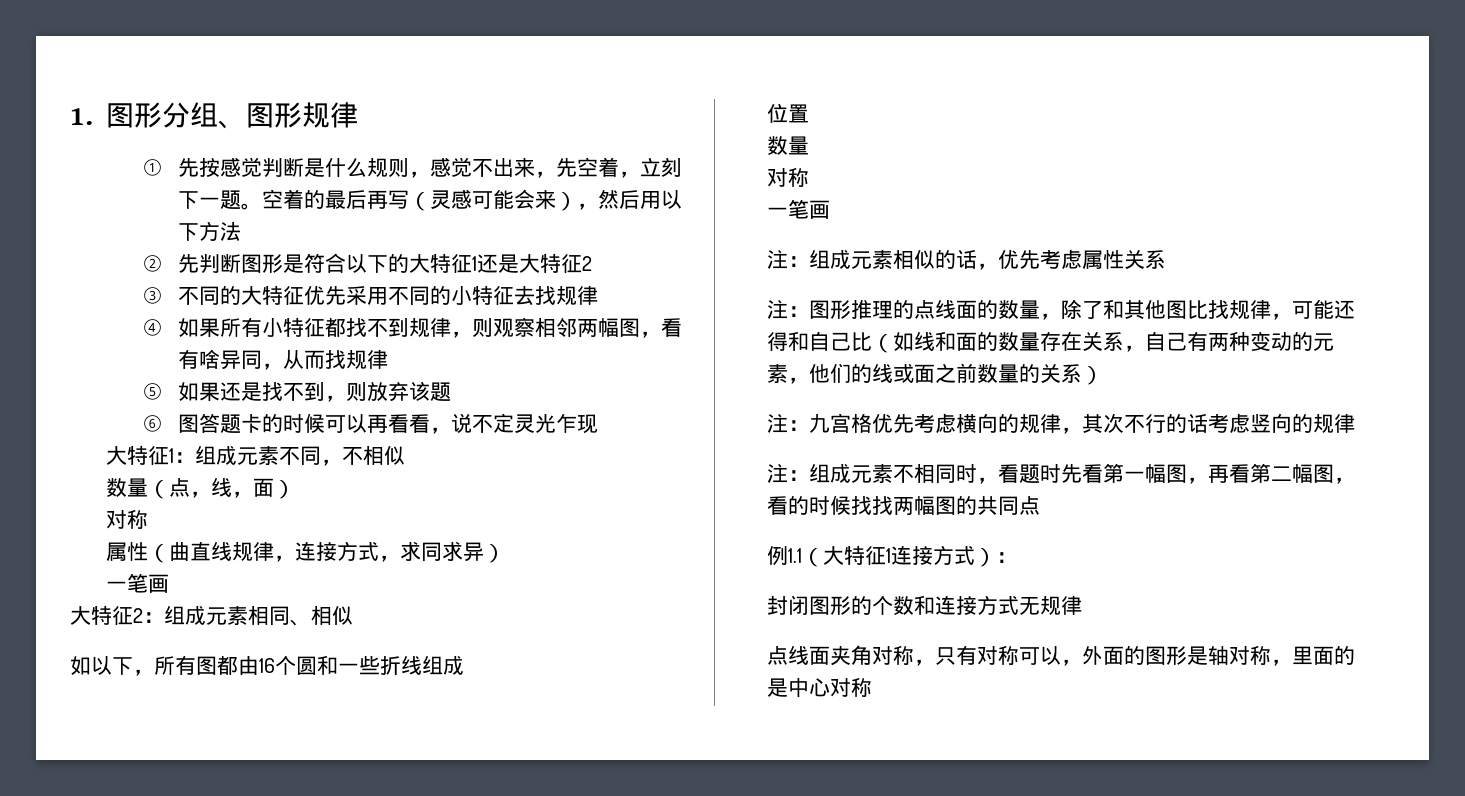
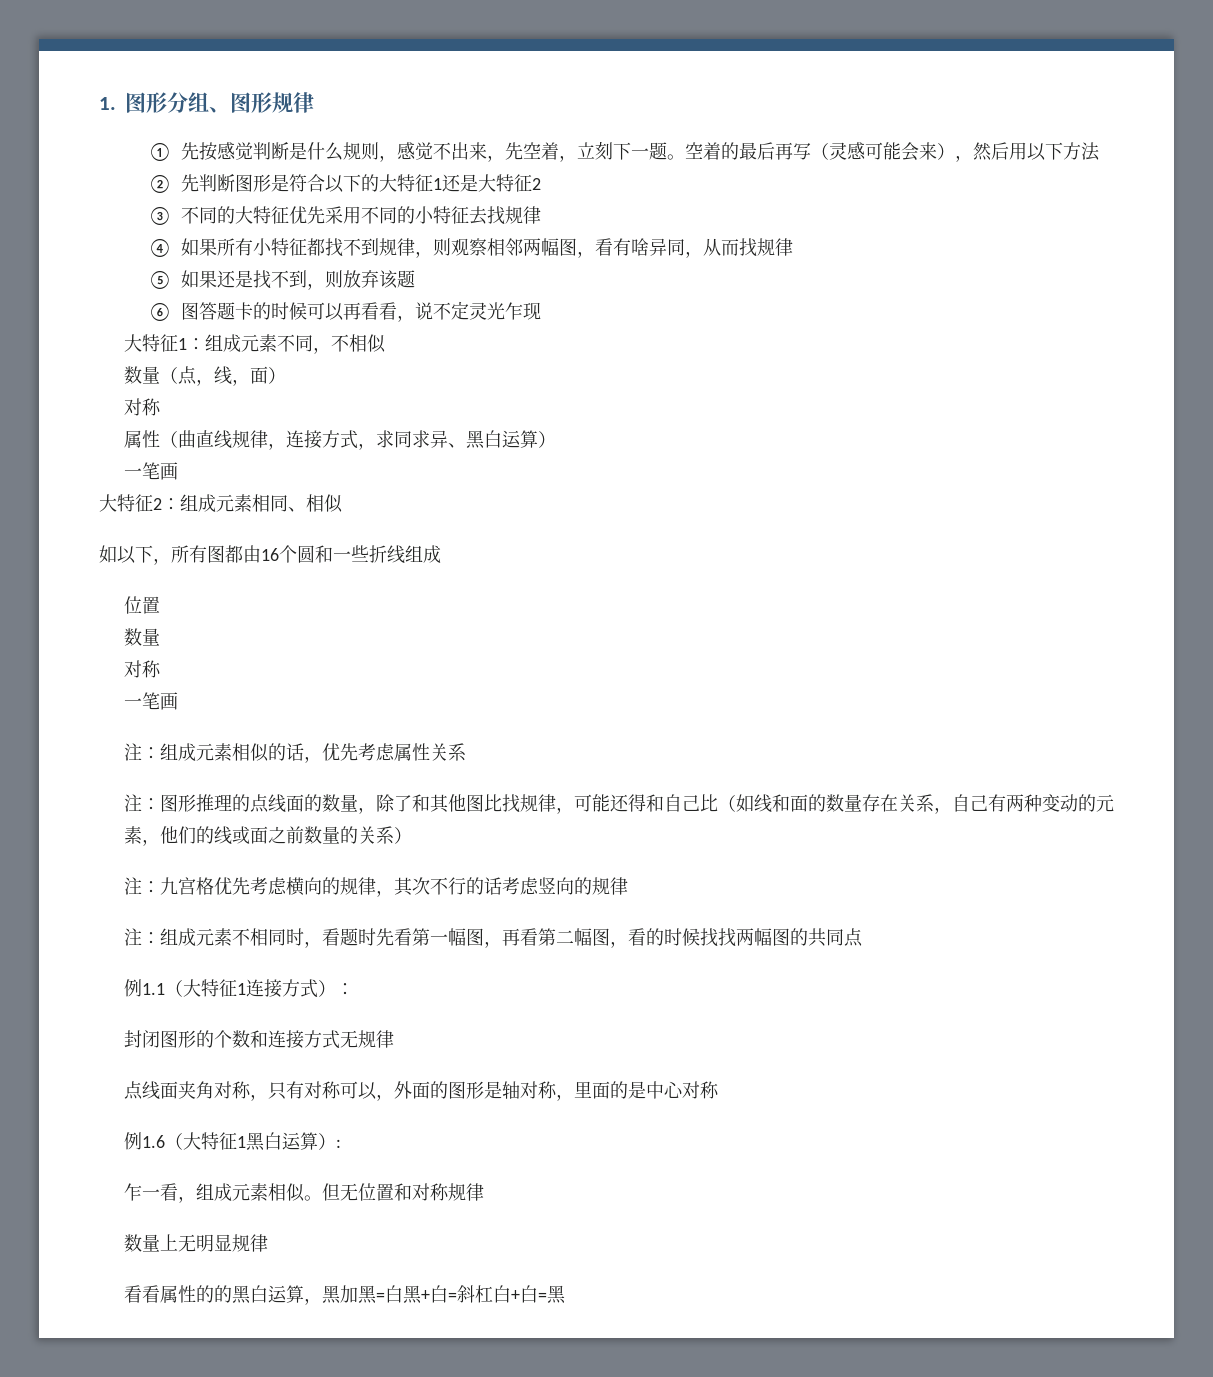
(485, 552) none -> [447,430,538,449] 、黑白运算
(873, 687) none -> [123,1132,341,1151] [123,1183,484,1203] [123,1234,268,1252] [123,1285,566,1305] // 例1.6（大特征1黑白运算）: // 乍一看，组成元素相似。但无位置和对称规律 // 数量上无明显规律 // 看看属性的的黑白运算，黑加黑=白黑+白=斜杠白+白=黑

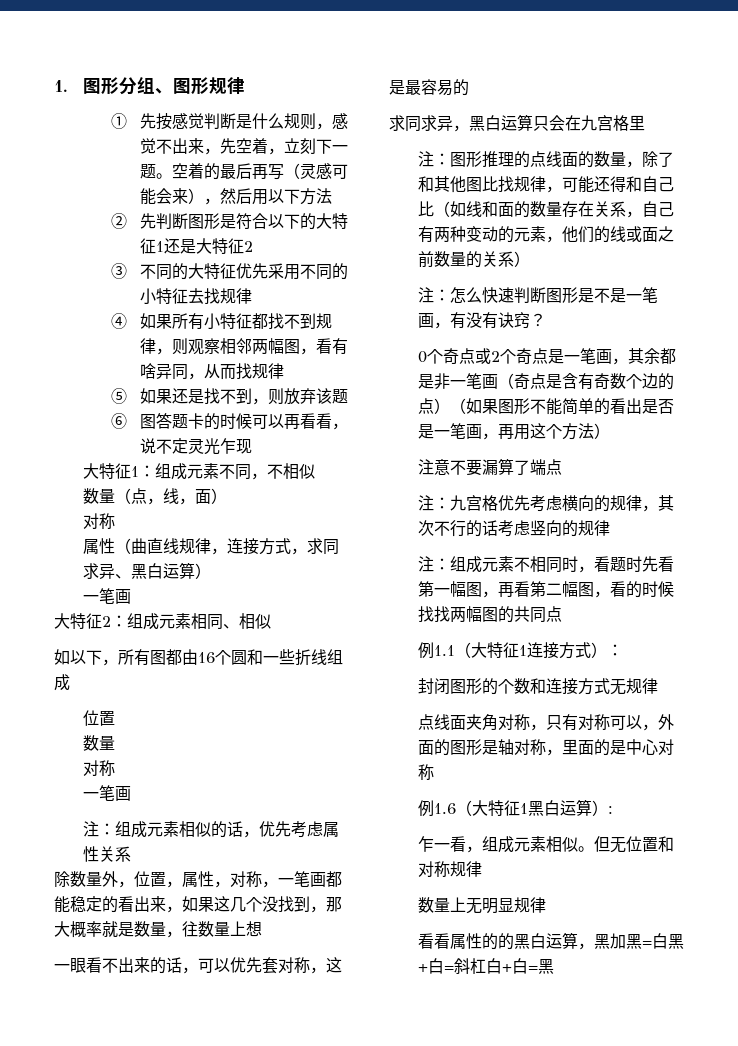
(466, 752) none -> [54,871,342,888] [54,896,342,913] [54,921,262,938] [54,957,342,974] [389,79,469,96] [389,114,645,132] // 除数量外，位置，属性，对称，一笔画都能稳定的看出来，如果这几个没找到，那大概率就是数量，往数量上想 // 一眼看不出来的话，可以优先套对称，这是最容易的 // 求同求异，黑白运算只会在九宫格里
(412, 835) none -> [417,287,658,303] [417,312,546,329] [417,348,676,365] [417,373,674,390] [417,398,674,415] [417,423,610,440] [417,458,562,476] // 注：怎么快速判断图形是不是一笔画，有没有诀窍？ // 0个奇点或2个奇点是一笔画，其余都是非一笔画（奇点是含有奇数个边的点）（如果图形不能简单的看出是否是一笔画，再用这个方法） // 注意不要漏算了端点

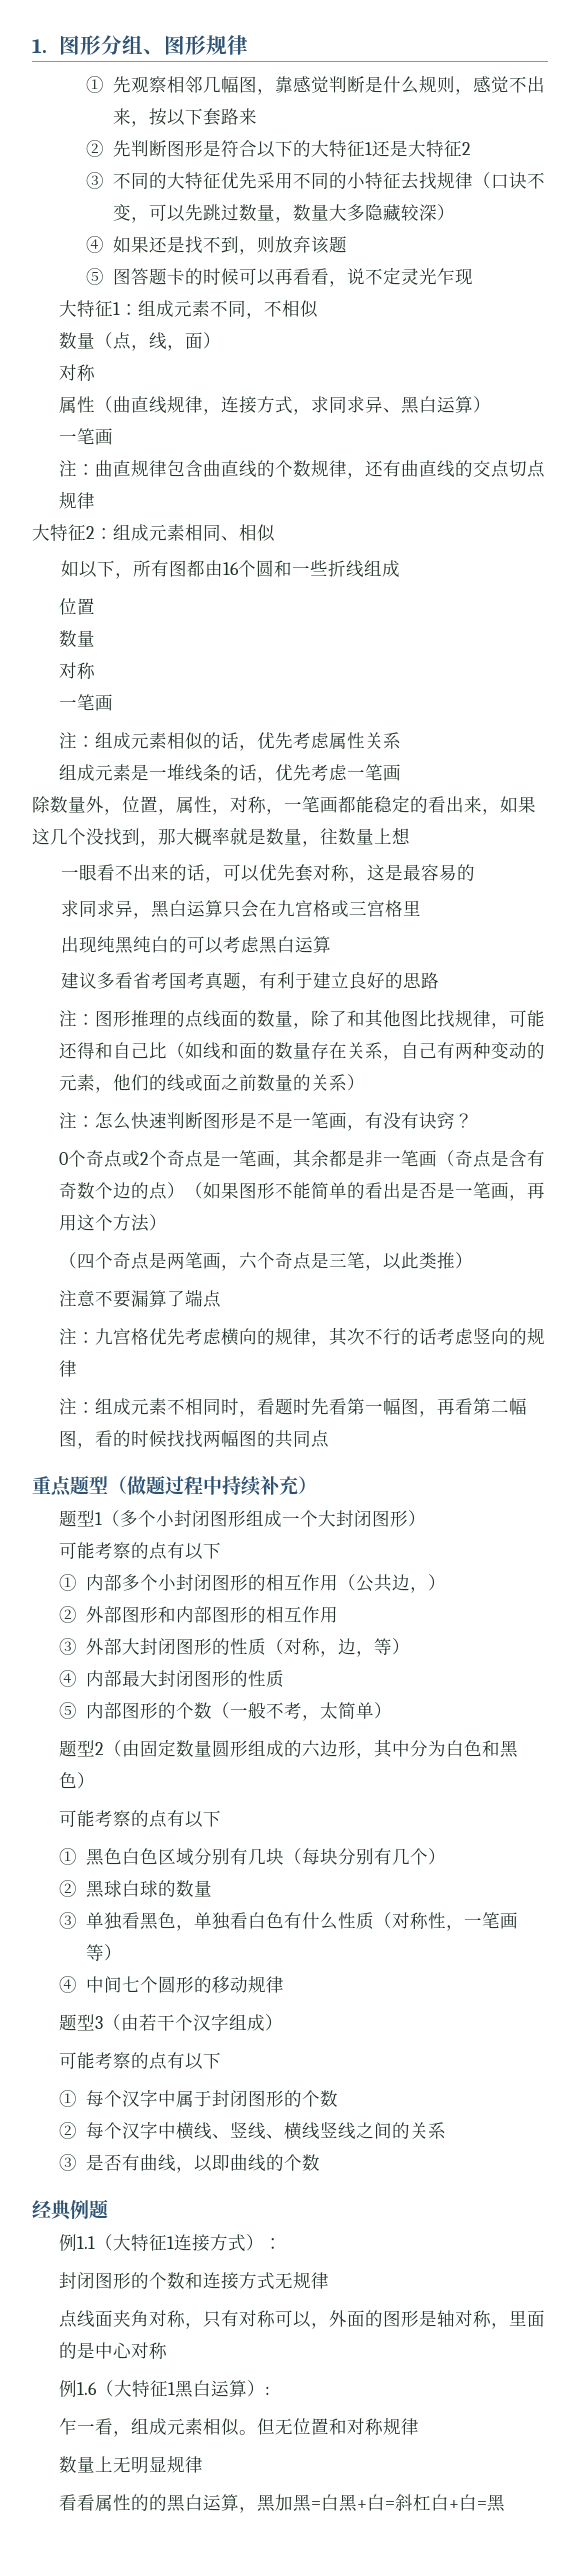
[155,113,172,130] 按 -> [131,76,294,95] 观察相邻几幅图，靠
[219,138,348,155] [139,163,348,180] [139,188,332,205] 先空着，立刻下一题。空着的最后再写（灵感可能会来），然后用以下方法 -> [149,108,258,126] 按以下套路来
[111,313,332,330] [139,338,348,355] [139,363,284,380] [111,388,128,404] // ④如果所有小特征都找不到规律，则观察相邻两幅图，看有啥异同，从而找规律 // ⑤ -> [473,172,546,189] [113,204,456,223] [86,236,105,253] （口诀不变，可以先跳过数量，数量大多隐藏较深） // ④
[111,413,128,429] ⑥ -> [86,268,105,285] ⑤
(131, 596) none -> [59,459,546,479] [59,491,96,509] // 注：曲直规律包含曲直线的个数规律，还有曲直线的交点切点规律
(131, 854) none -> [59,764,402,783] // 组成元素是一堆线条的话，优先考虑一笔画
[629,115,645,131] 里 -> [330,900,421,917] [60,936,331,954] [60,972,439,991] 或三宫格里 // 出现纯黑纯白的可以考虑黑白运算 // 建议多看省考国考真题，有利于建立良好的思路
(610, 431) none -> [59,1252,474,1271] // （四个奇点是两笔画，六个奇点是三笔，以此类推）
(562, 614) none -> [32,1475,317,1497] [59,1510,427,1527] [59,1542,222,1560] [59,1574,447,1593] [59,1606,339,1623] [59,1638,411,1657] [59,1670,285,1688] [59,1702,393,1721] [59,1739,519,1759] [59,1772,96,1789] [59,1810,222,1828] [59,1848,447,1866] [59,1880,213,1898] [59,1912,519,1931] [86,1944,123,1961] [59,1975,285,1993] [59,2013,284,2031] [59,2052,222,2070] [59,2089,339,2107] [59,2121,447,2140] [59,2154,321,2173] [32,2199,108,2221] // 重点题型（做题过程中持续补充） // 题型1（多个小封闭图形组成一个大封闭图形） // 可能考察的点有以下 // ①内部多个小封闭图形的相互作用（公共边，） // ②外部图形和内部图形的相互作用 // ③外部大封闭图形的性质（对称，边，等） // ④内部最大封闭图形的性质 // ⑤内部图形的个数（一般不考，太简单） // 题型2（由固定数量圆形组成的六边形，其中分为白色和黑色） // 可能考察的点有以下 // ①黑色白色区域分别有几块（每块分别有几个） // ②黑球白球的数量 // ③单独看黑色，单独看白色有什么性质（对称性，一笔画等） // ④中间七个圆形的移动规律 // 题型3（由若干个汉字组成） // 可能考察的点有以下 // ①每个汉字中属于封闭图形的个数 // ②每个汉字中横线、竖线、横线竖线之间的关系 // ③是否有曲线，以即曲线的个数 // 经典例题

